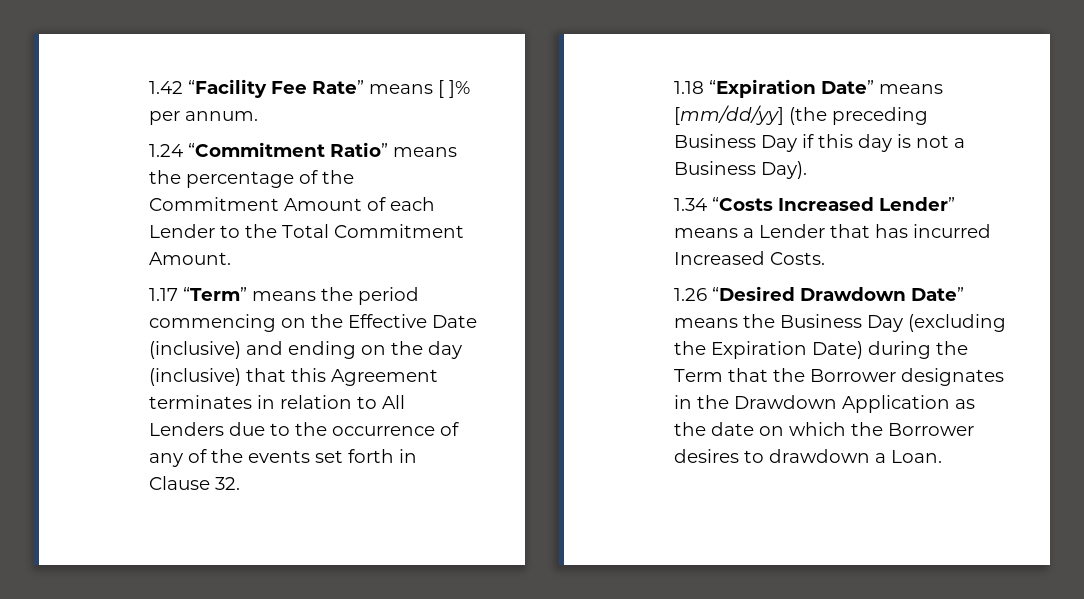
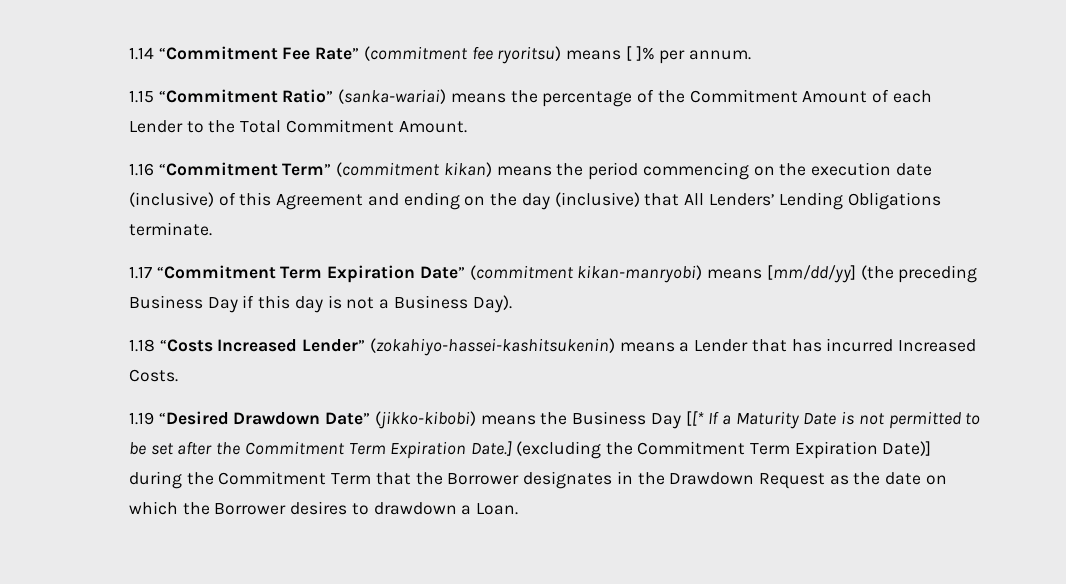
[148,79,364,98] 1.42 “Facility Fee Rate” -> [129,46,562,64] 1.14 “Commitment Fee Rate” (commitment fee ryoritsu)
[148,144,183,157] 1.24 -> [129,90,155,103] 1.15
(388, 149) none -> [338,89,447,104] (sanka-wariai)
[148,287,247,301] 1.17 “Term” -> [129,162,492,177] 1.16 “Commitment Term” (commitment kikan)
[347,314,477,328] [148,341,241,359] Effective Date (inclusive) -> [810,162,932,176] [129,192,364,210] execution date (inclusive) of this Agreement
[290,368,438,386] [148,395,405,409] [148,422,459,436] [148,449,417,467] [148,476,240,490] [673,79,874,98] this Agreement terminates in relation to All Lenders due to the occurrence of any of the events set forth in Clause 32. // 1.18 “Expiration Date” -> [683,192,942,210] [129,222,213,236] [129,265,703,283] All Lenders’ Lending Obligations terminate. // 1.17 “Commitment Term Expiration Date” (commitment kikan-manryobi)
[673,198,707,211] 1.34 -> [129,339,156,352] 1.18
(955, 204) none -> [369,338,615,356] (zokahiyo-hassei-kashitsukenin)
[673,288,707,301] 1.26 -> [129,412,155,425] 1.19
(964, 294) none -> [374,411,476,429] (jikko-kibobi)
[907,314,1006,332] [673,341,863,359] (excluding the Expiration Date) -> [685,411,981,429] [129,441,932,459] [[* If a Maturity Date is not permitted to be set after the Commitment Term Expiration Date.] (excluding the Commitment Term Expiration Date)]
(968, 348) none -> [218,471,327,485] Commitment
[841,395,950,413] Application -> [758,473,825,489] Request

